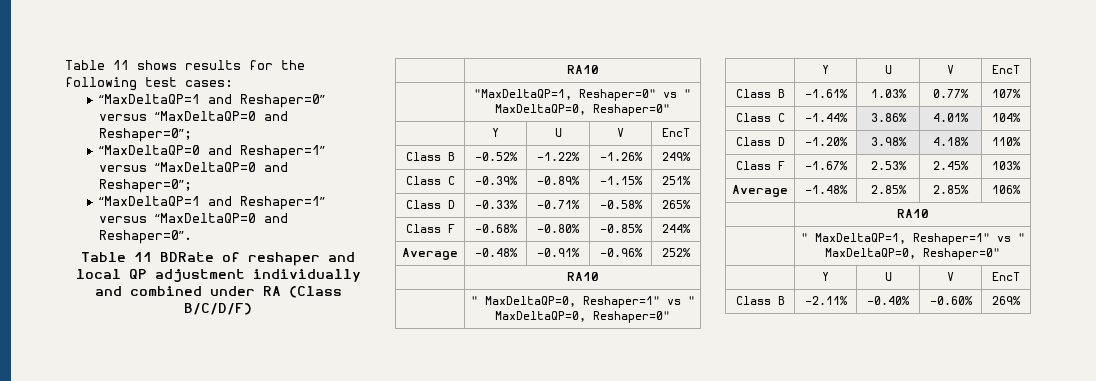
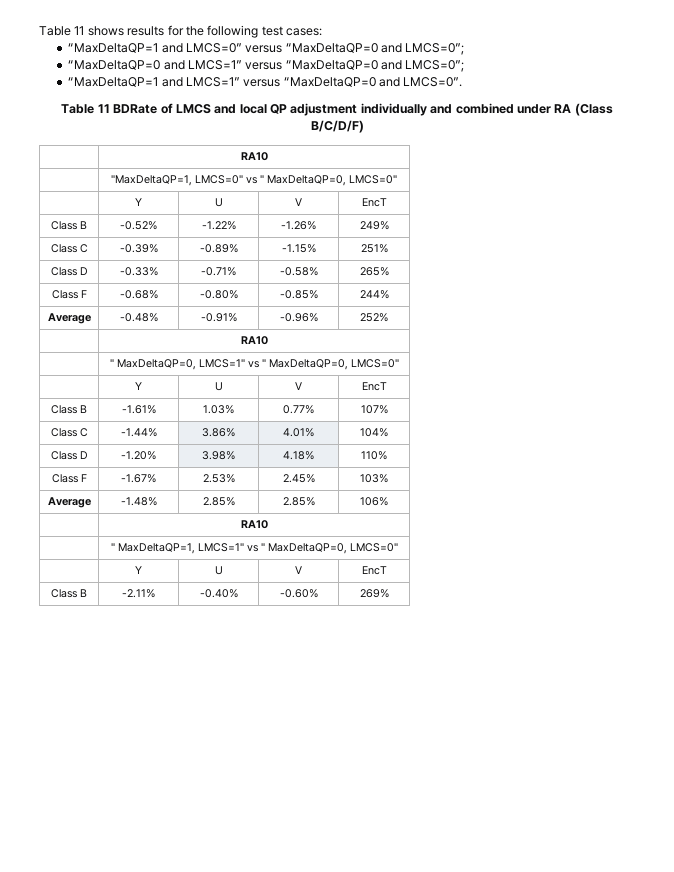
[239,94,325,108] [98,111,288,121] [98,128,192,142] [98,145,325,159] [98,162,288,172] [98,179,192,193] [98,196,325,210] [98,213,288,223] [98,230,192,244] Reshaper=0” versus “MaxDeltaQP=0 and Reshaper=0”; // “MaxDeltaQP=0 and Reshaper=1” versus “MaxDeltaQP=0 and Reshaper=0”; // “MaxDeltaQP=1 and Reshaper=1” versus “MaxDeltaQP=0 and Reshaper=0”. -> [185,43,465,55] [68,60,465,72] [68,77,463,87] LMCS=0” versus “MaxDeltaQP=0 and LMCS=0”; // “MaxDeltaQP=0 and LMCS=1” versus “MaxDeltaQP=0 and LMCS=0”; // “MaxDeltaQP=1 and LMCS=1” versus “MaxDeltaQP=0 and LMCS=0”.
[248,252,320,266] reshaper -> [175,104,211,114] LMCS
[579,89,691,101] [495,104,670,116] Reshaper=0" vs " MaxDeltaQP=0, Reshaper=0" -> [195,175,397,186] LMCS=0" vs " MaxDeltaQP=0, LMCS=0"
[582,296,695,308] [495,311,670,323] Reshaper=1" vs " MaxDeltaQP=0, Reshaper=0" -> [198,359,399,370] LMCS=1" vs " MaxDeltaQP=0, LMCS=0"
[912,233,1025,245] [825,248,1000,260] Reshaper=1" vs " MaxDeltaQP=0, Reshaper=0" -> [197,543,398,554] LMCS=1" vs " MaxDeltaQP=0, LMCS=0"

